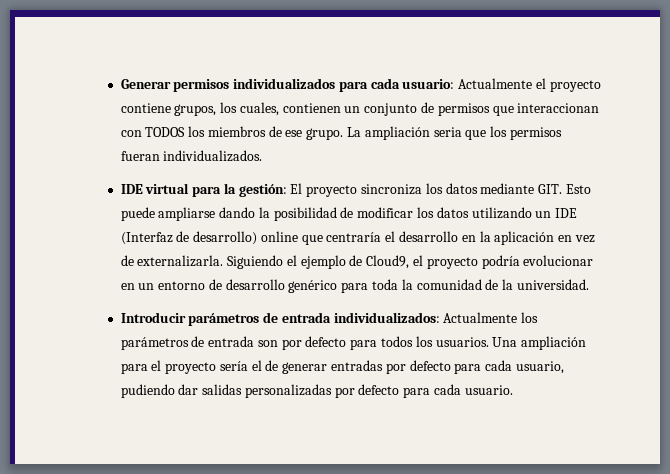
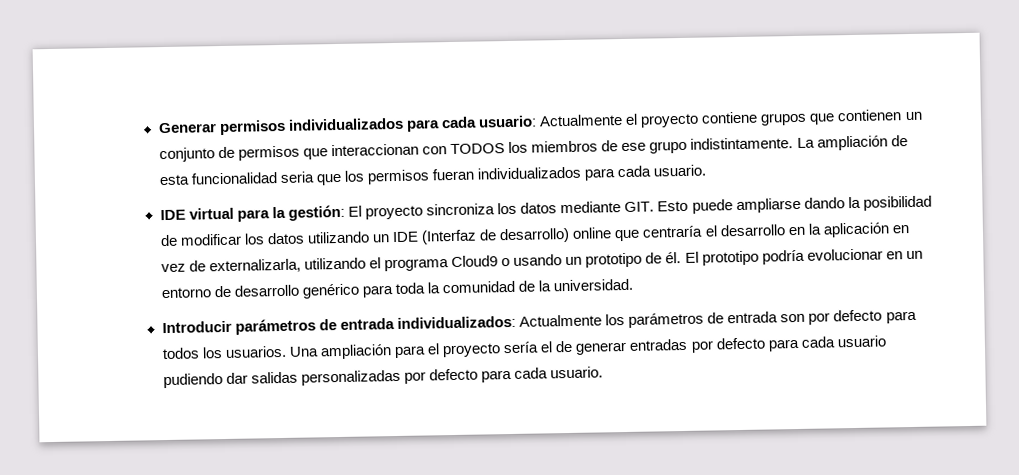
[174,102,279,116] grupos, los cuales, -> [760,112,836,126] grupos que
[306,126,430,140] grupo. La ampliación -> [649,135,908,154] [158,172,278,186] grupo indistintamente. La ampliación de esta funcionalidad
[163,150,263,162] individualizados. -> [477,164,707,181] individualizados para cada usuario.
[137,255,478,269] externalizarla. Siguiendo el ejemplo de Cloud9, el proyecto -> [208,250,759,274] externalizarla, utilizando el programa Cloud9 o usando un prototipo de él. El prototipo
[515,361,564,374] usuario, -> [836,335,886,348] usuario

